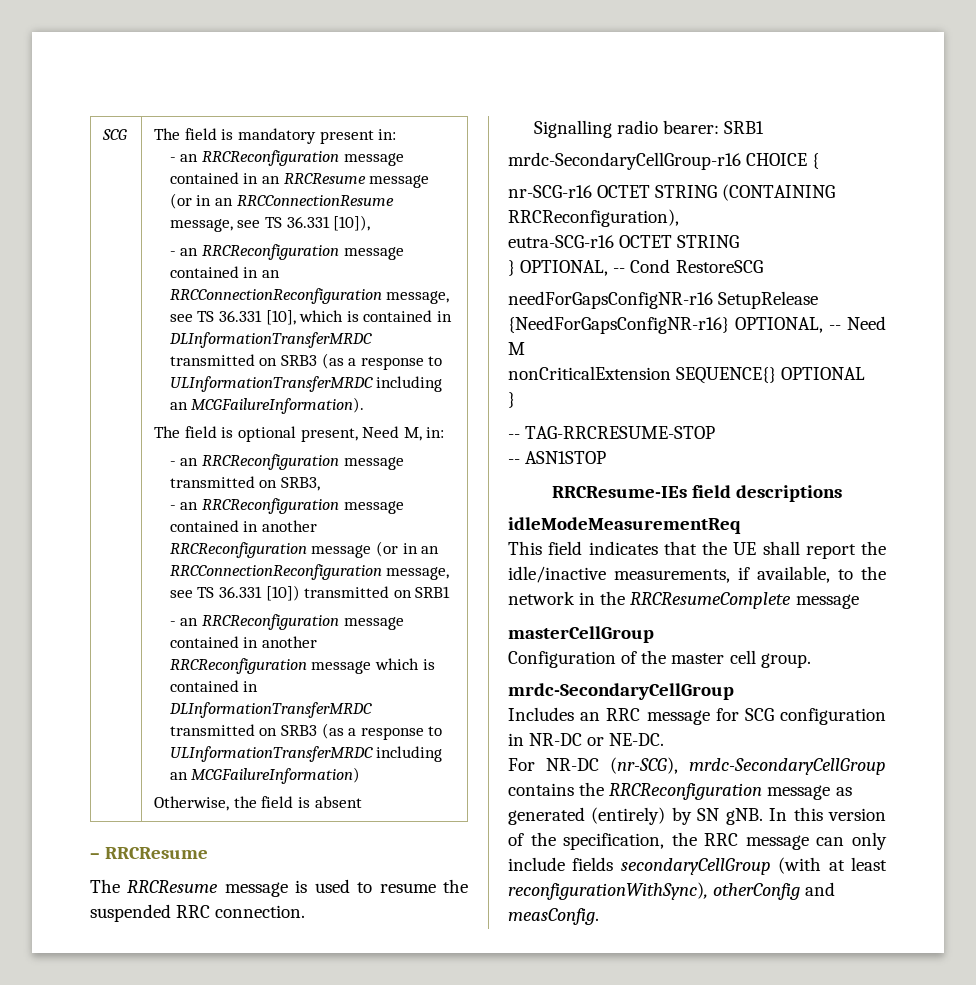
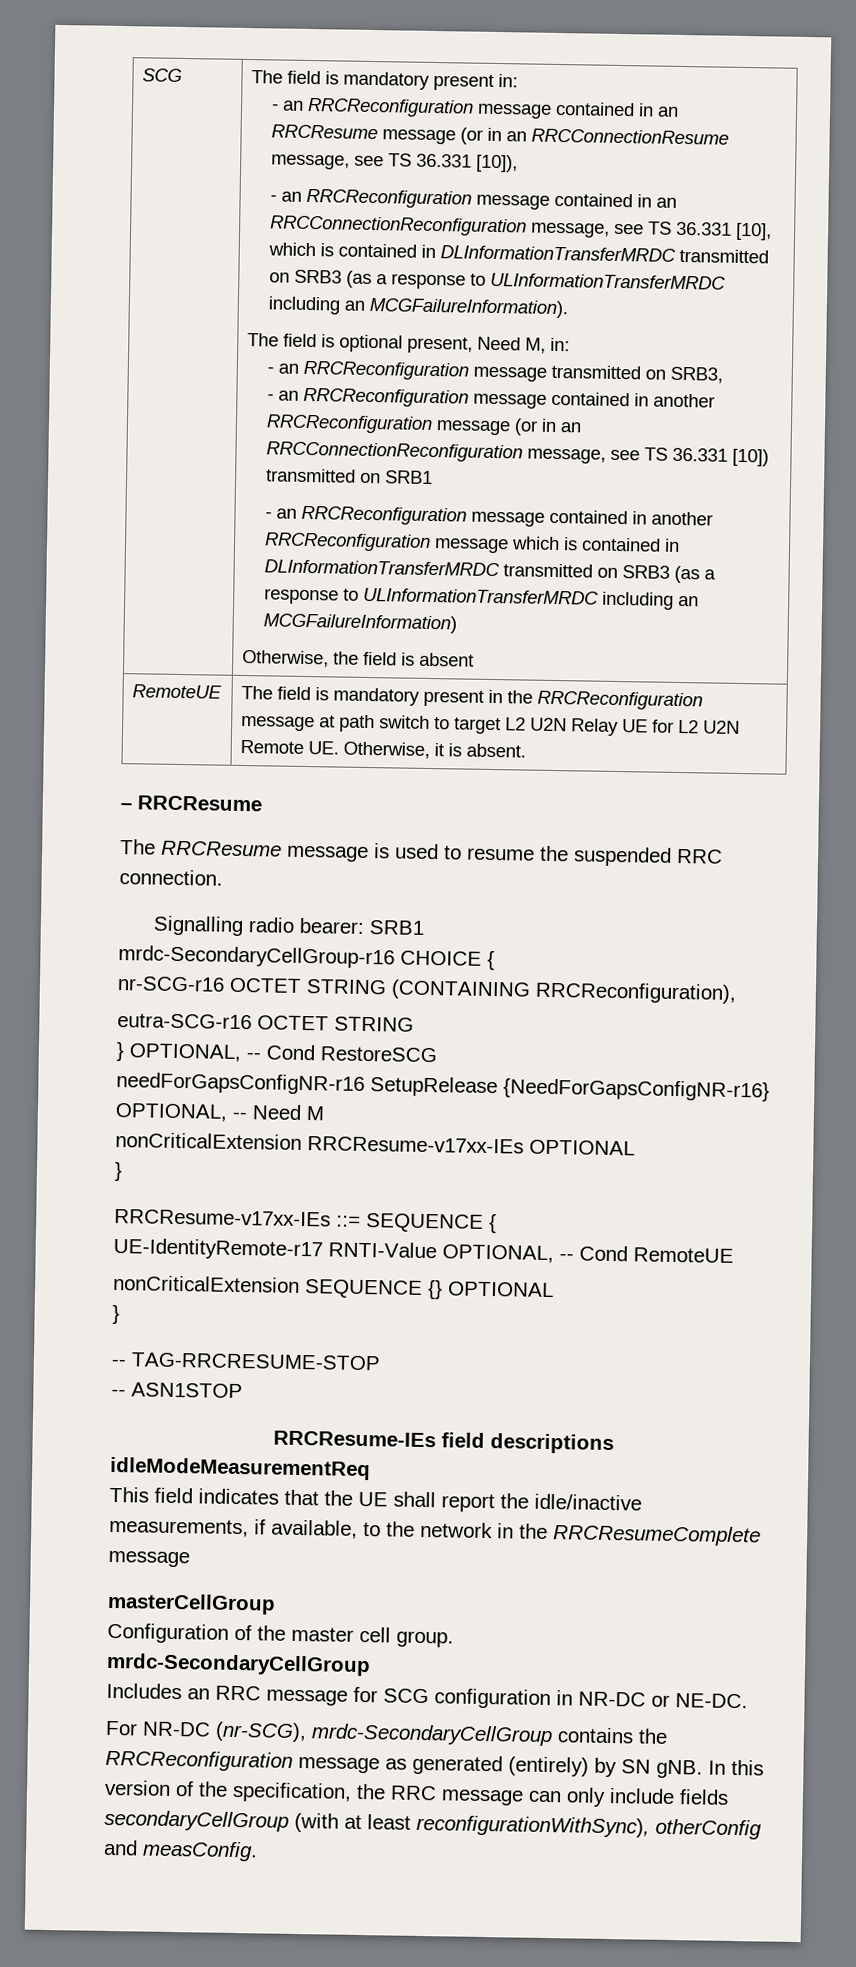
(362, 802) none -> [132,684,223,699] [241,685,704,711] [241,714,741,737] [240,739,527,760] // RemoteUE | The field is mandatory present in the RRCReconfiguration message at path switch to target L2 U2N Relay UE for L2 U2N Remote UE. Otherwise, it is absent.
[676,367,777,384] SEQUENCE{} -> [307,1136,635,1156] [114,1161,123,1182] [114,1208,497,1234] [113,1237,734,1264] [113,1274,443,1300] RRCResume-v17xx-IEs OPTIONAL // } // RRCResume-v17xx-IEs ::= SEQUENCE { // UE-IdentityRemote-r17 RNTI-Value OPTIONAL, -- Cond RemoteUE // nonCriticalExtension SEQUENCE {}

